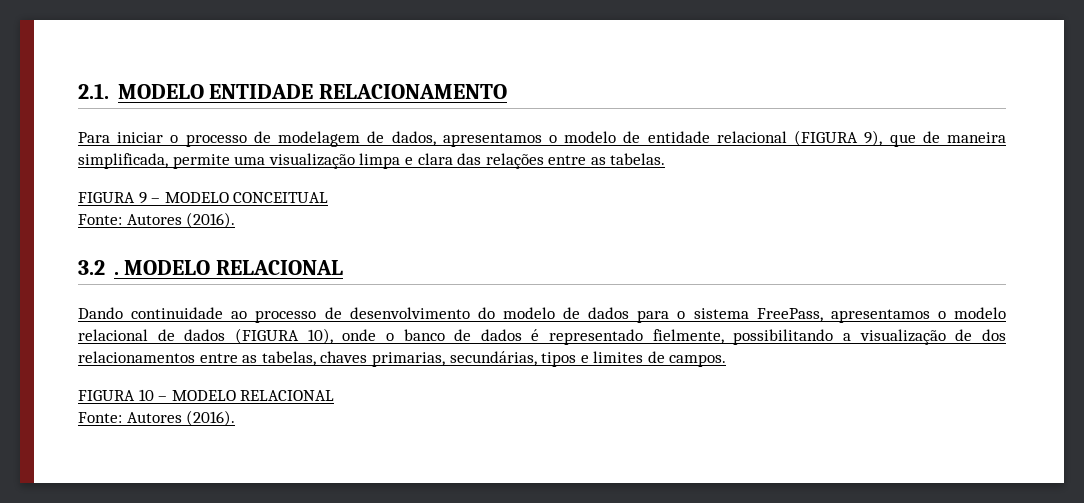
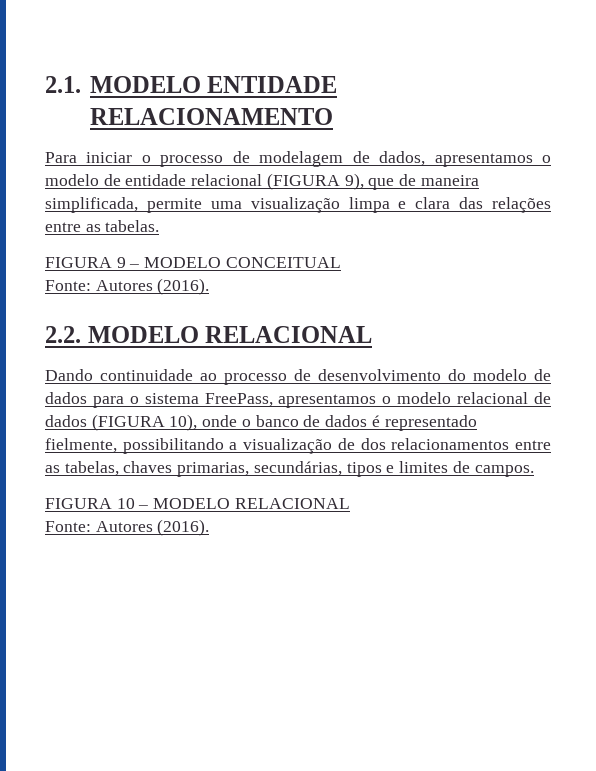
[78,260,119,275] 3.2 . -> [45,326,81,343] 2.2.

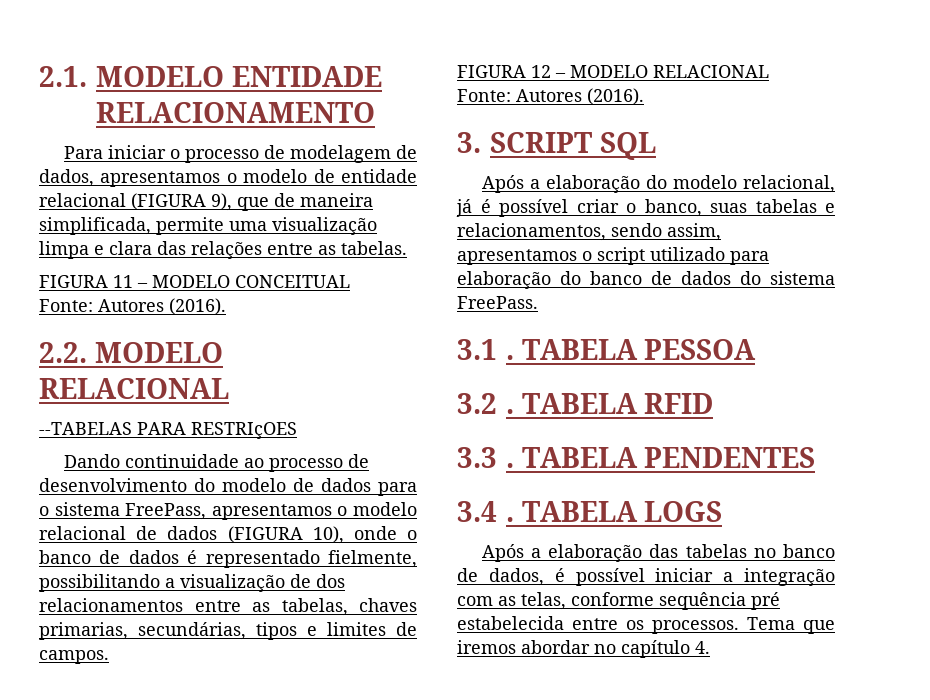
[116,257,126,268] 9 -> [113,275,133,288] 11
(373, 334) none -> [39,422,297,439] // --TABELAS PARA RESTRIçOES
[116,498,135,509] 10 -> [531,65,551,78] 12
(210, 527) none -> [457,132,656,160] [481,175,835,193] [456,199,835,217] [457,223,721,241] [457,247,769,265] [457,271,835,289] [457,296,538,309] [457,339,757,360] [457,393,714,414] [457,447,816,468] [457,501,723,522] [481,544,836,562] [457,568,835,586] [457,592,780,610] [457,616,835,634] [457,640,710,658] // 3. SCRIPT SQL // Após a elaboração do modelo relacional, já é possível criar o banco, suas tabelas e relacionamentos, sendo assim, apresentamos o script utilizado para elaboração do banco de dados do sistema FreePass. // 3.1 . TABELA PESSOA // 3.2 . TABELA RFID // 3.3 . TABELA PENDENTES // 3.4 . TABELA LOGS // Após a elaboração das tabelas no banco de dados, é possível iniciar a integração com as telas, conforme sequência pré estabelecida entre os processos. Tema que iremos abordar no capítulo 4.

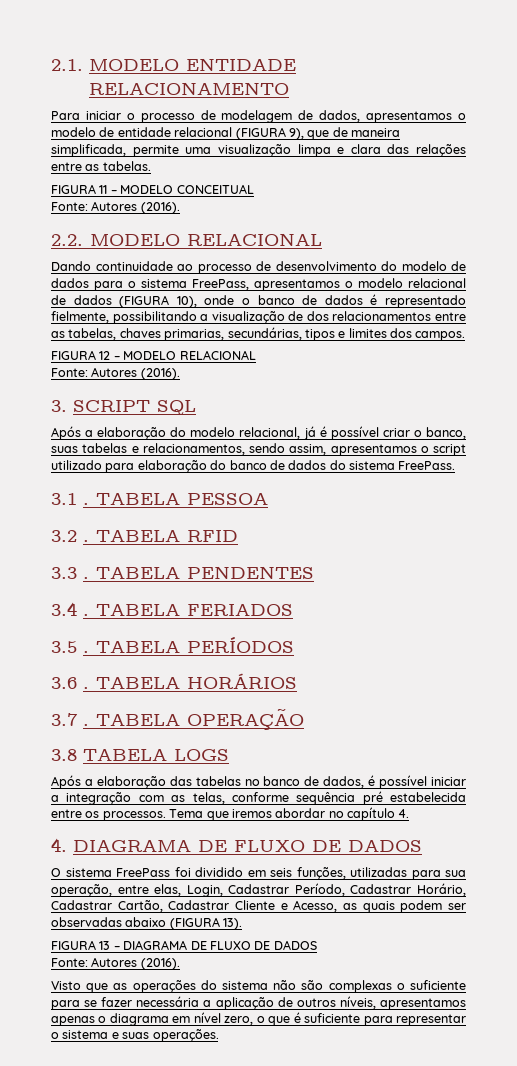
[39,422,297,439] // --TABELAS PARA RESTRIçOES -> (322, 239) none
[396,622,417,636] de -> [390,328,412,338] dos
(638, 511) none -> [187,604,294,616] [51,637,295,653] [51,673,298,689] [51,709,305,730] [51,749,168,761] FERIADOS // 3.5 . TABELA PERÍODOS // 3.6 . TABELA HORÁRIOS // 3.7 . TABELA OPERAÇÃO // 3.8 TABELA
(710, 647) none -> [51,838,423,852] [51,867,466,880] [51,883,466,897] [51,900,467,913] [51,917,243,930] [51,940,317,950] [51,957,180,970] [51,980,466,993] [51,996,466,1010] [51,1012,467,1026] [51,1029,219,1042] // 4. DIAGRAMA DE FLUXO DE DADOS // O sistema FreePass foi dividido em seis funções, utilizadas para sua operação, entre elas, Login, Cadastrar Período, Cadastrar Horário, Cadastrar Cartão, Cadastrar Cliente e Acesso, as quais podem ser observadas abaixo (FIGURA 13). // FIGURA 13 – DIAGRAMA DE FLUXO DE DADOS // Fonte: Autores (2016). // Visto que as operações do sistema não são complexas o suficiente para se fazer necessária a aplicação de outros níveis, apresentamos apenas o diagrama em nível zero, o que é suficiente para representar o sistema e suas operações.

